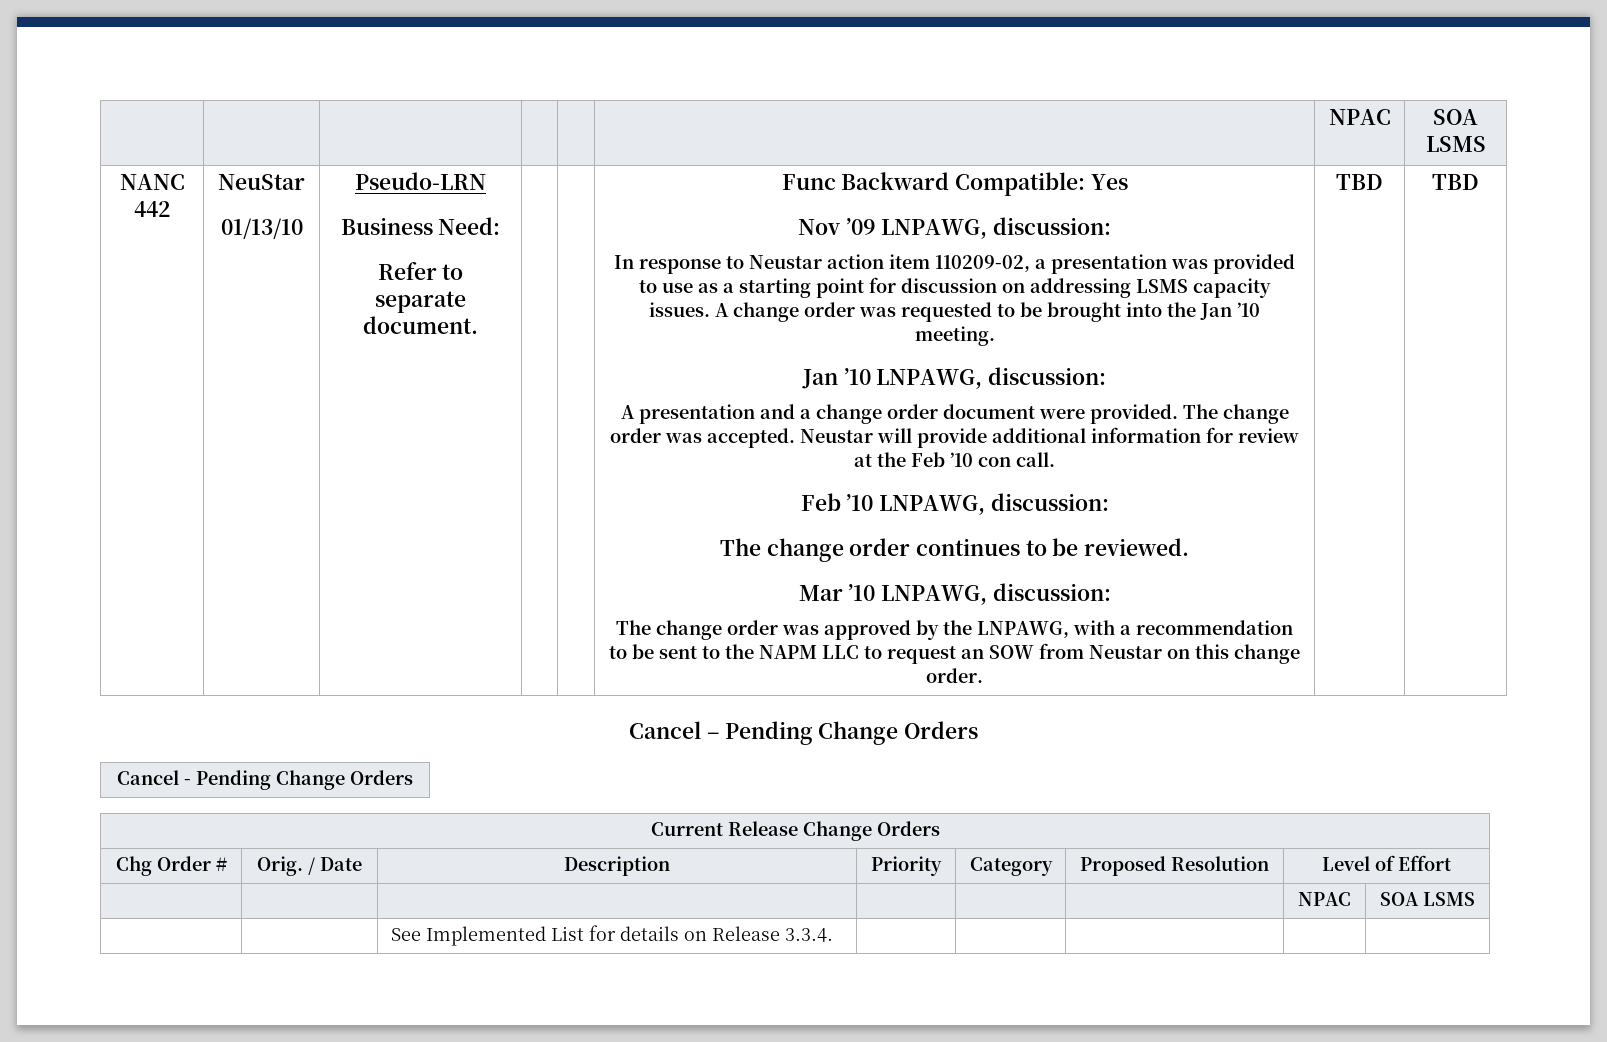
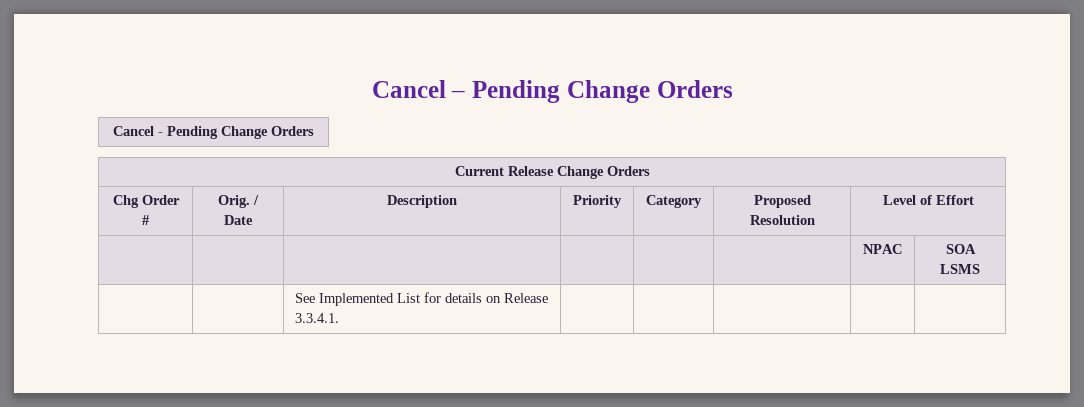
[1328,109,1391,125] [1433,109,1478,125] [1425,136,1486,152] [119,174,185,190] [134,201,170,217] [218,174,305,190] [220,218,303,239] [355,172,486,190] [340,217,501,235] [377,262,464,280] [375,291,466,313] [363,316,478,334] [781,172,1128,196] [797,217,1112,239] [614,254,1295,274] [639,277,1271,298] [649,302,1260,322] [914,326,995,346] [801,367,1107,389] [620,404,1289,424] [610,427,1299,448] [854,452,1055,467] [800,493,1109,515] [719,538,1190,562] [798,583,1111,605] [616,620,1293,640] [609,643,1300,664] [926,668,983,683] [1336,174,1383,190] [1432,174,1479,190] | | | | | | NPAC | SOA LSMS // NANC 442 | NeuStar // 01/13/10 | Pseudo-LRN // Business Need: // Refer to separate document. | | | Func Backward Compatible: Yes // Nov ’09 LNPAWG, discussion: // In response to Neustar action item 110209-02, a presentation was provided to use as a starting point for discussion on addressing LSMS capacity issues. A change order was requested to be brought into the Jan ’10 meeting. // Jan ’10 LNPAWG, discussion: // A presentation and a change order document were provided. The change order was accepted. Neustar will provide additional information for review at the Feb ’10 con call. // Feb ’10 LNPAWG, discussion: // The change order continues to be reviewed. // Mar ’10 LNPAWG, discussion: // The change order was approved by the LNPAWG, with a recommendation to be sent to the NAPM LLC to request an SOW from Neustar on this change order. | TBD | TBD // -> (371, 89) none
[784,928,833,942] 3.3.4. -> [295,313,340,323] 3.3.4.1.

